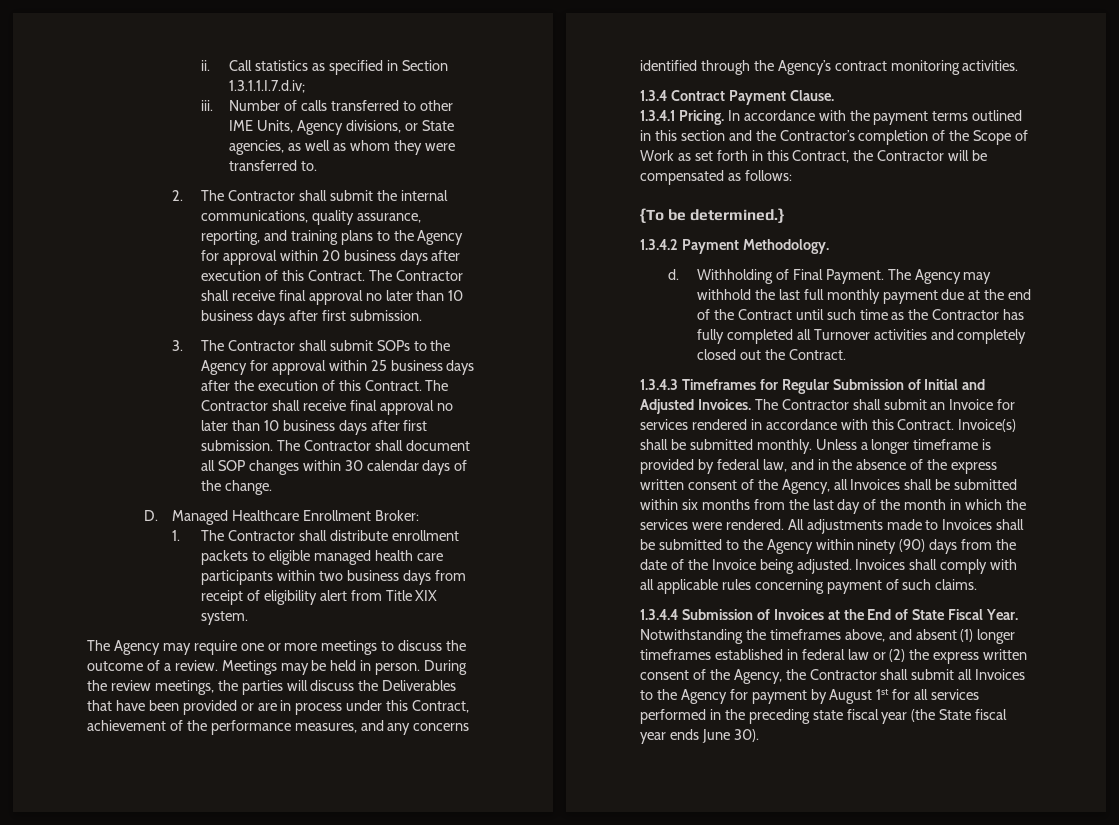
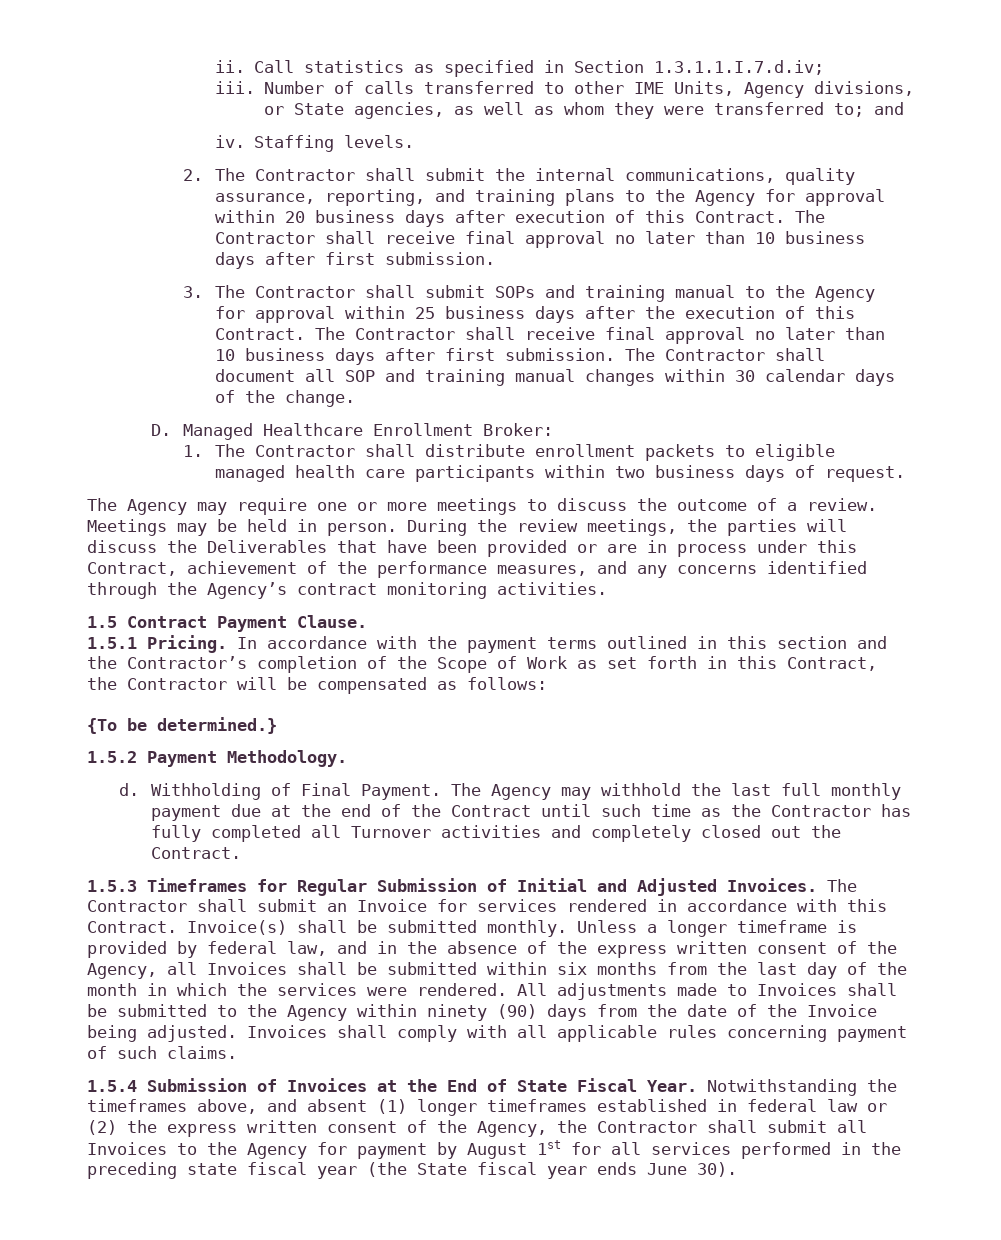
[301,161,318,171] to. -> [833,102,904,117] [215,135,414,152] to; and // iv. Staffing levels.
(410, 345) none -> [545,285,736,302] and training manual
(245, 465) none -> [385,369,576,386] and training manual
[434,570,466,581] [200,590,438,605] [200,611,248,625] from receipt of eligibility alert from Title XIX system. -> [795,465,906,482] of request.
[640,90,667,101] 1.3.4 -> [87,616,117,628] 1.5
[640,110,675,121] 1.3.4.1 -> [87,637,137,649] 1.5.1
[640,239,678,250] 1.3.4.2 -> [87,751,137,763] 1.5.2
[640,379,678,390] 1.3.4.3 -> [87,880,137,892] 1.5.3
[640,609,678,620] 1.3.4.4 -> [87,1080,137,1092] 1.5.4

